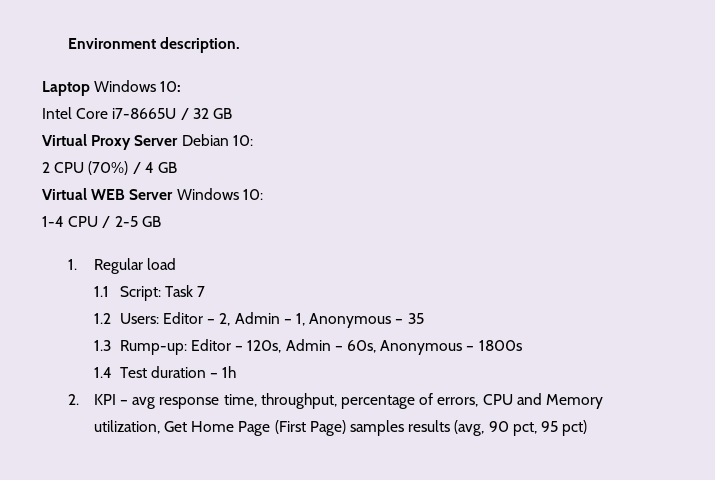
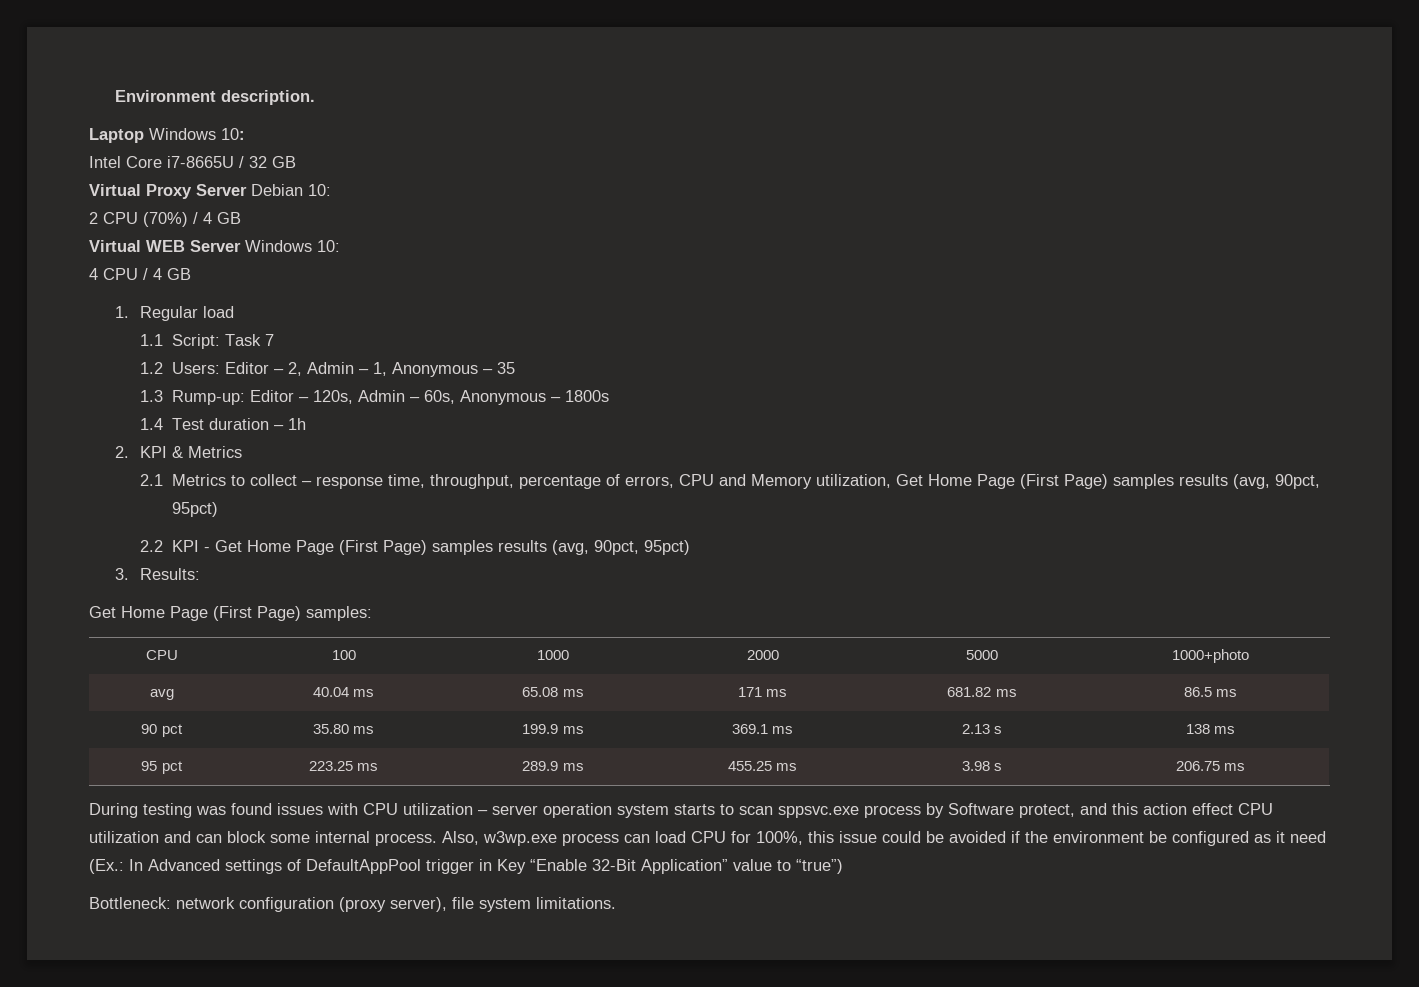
[42,216,64,227] 1-4 -> [89,268,98,280] 4
[114,216,138,227] 2-5 -> [153,268,162,280] 4
[120,397,156,409] – avg -> [172,446,243,458] [140,474,312,486] & Metrics // 2.1 Metrics to collect –
[488,420,588,436] 90 pct, 95 pct) -> [1274,474,1320,489] [171,502,218,517] [140,540,690,555] [114,568,201,580] [89,606,372,621] [145,650,178,660] [331,650,356,660] [537,650,569,660] [746,650,779,660] [966,650,998,660] [1172,649,1249,663] [149,689,174,700] [312,687,375,697] [522,687,584,697] [737,687,788,697] [947,687,1017,697] [1183,687,1238,697] [141,724,183,737] [312,724,375,734] [522,724,584,734] [731,724,794,734] [961,724,1003,734] [1185,724,1236,734] [141,761,183,774] [308,761,379,771] [522,761,584,771] [727,761,798,771] [961,761,1003,771] [1175,761,1246,771] [89,803,1273,818] [89,831,1326,846] [89,859,843,874] [89,897,616,912] 90pct, 95pct) // 2.2 KPI - Get Home Page (First Page) samples results (avg, 90pct, 95pct) // 3. Results: // Get Home Page (First Page) samples: // CPU | 100 | 1000 | 2000 | 5000 | 1000+photo // avg | 40.04 ms | 65.08 ms | 171 ms | 681.82 ms | 86.5 ms // 90 pct | 35.80 ms | 199.9 ms | 369.1 ms | 2.13 s | 138 ms // 95 pct | 223.25 ms | 289.9 ms | 455.25 ms | 3.98 s | 206.75 ms // During testing was found issues with CPU utilization – server operation system starts to scan sppsvc.exe process by Software protect, and this action effect CPU utilization and can block some internal process. Also, w3wp.exe process can load CPU for 100%, this issue could be avoided if the environment be configured as it need (Ex.: In Advanced settings of DefaultAppPool trigger in Key “Enable 32-Bit Application” value to “true”) // Bottleneck: network configuration (proxy server), file system limitations.

